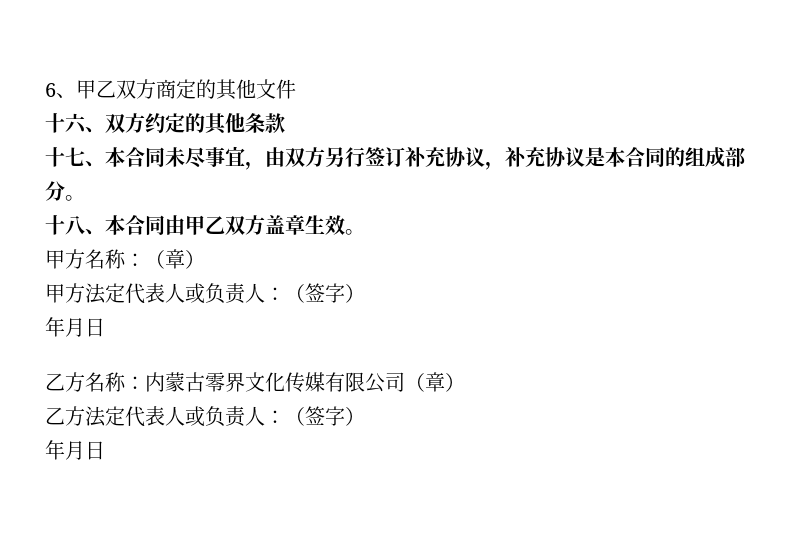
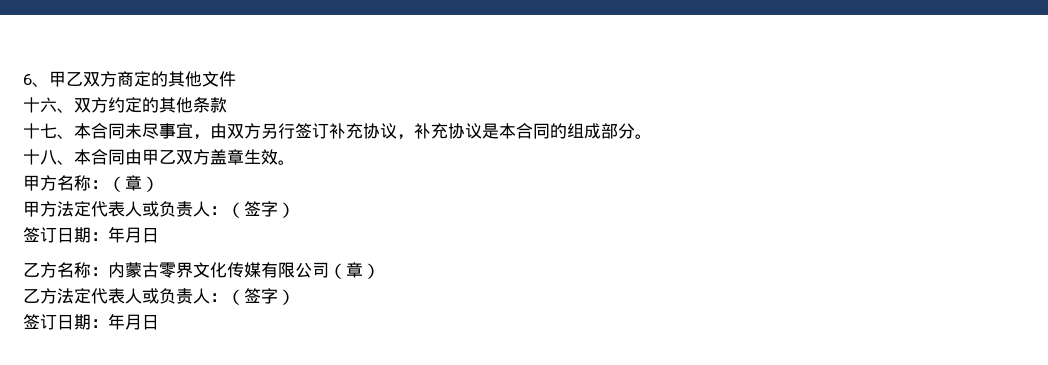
(365, 293) none -> [23,227,108,243] 签订日期：
(365, 416) none -> [23,314,108,330] 签订日期：

